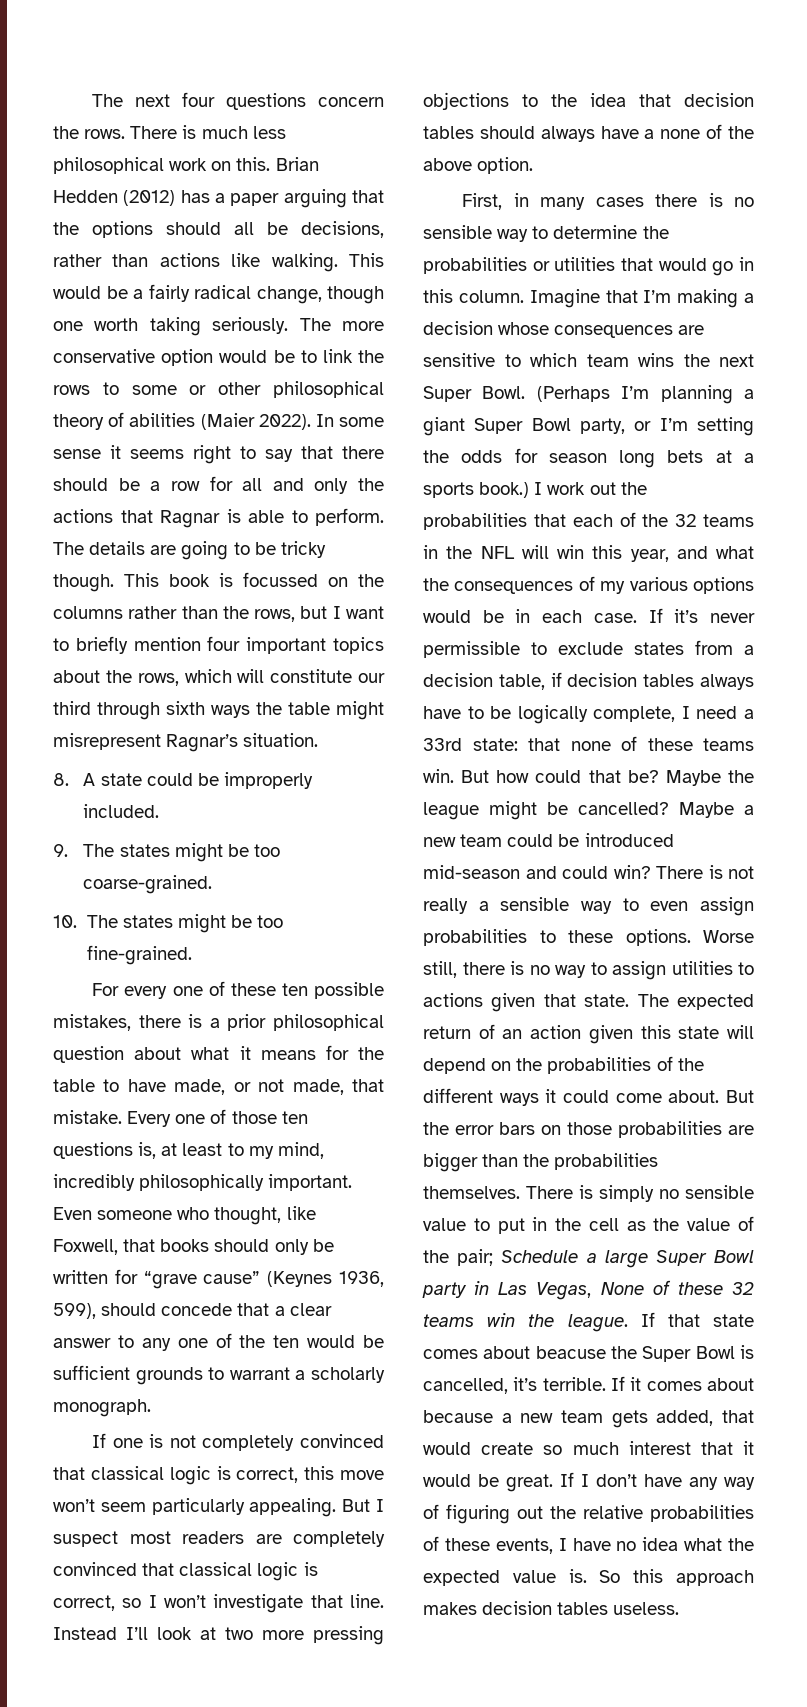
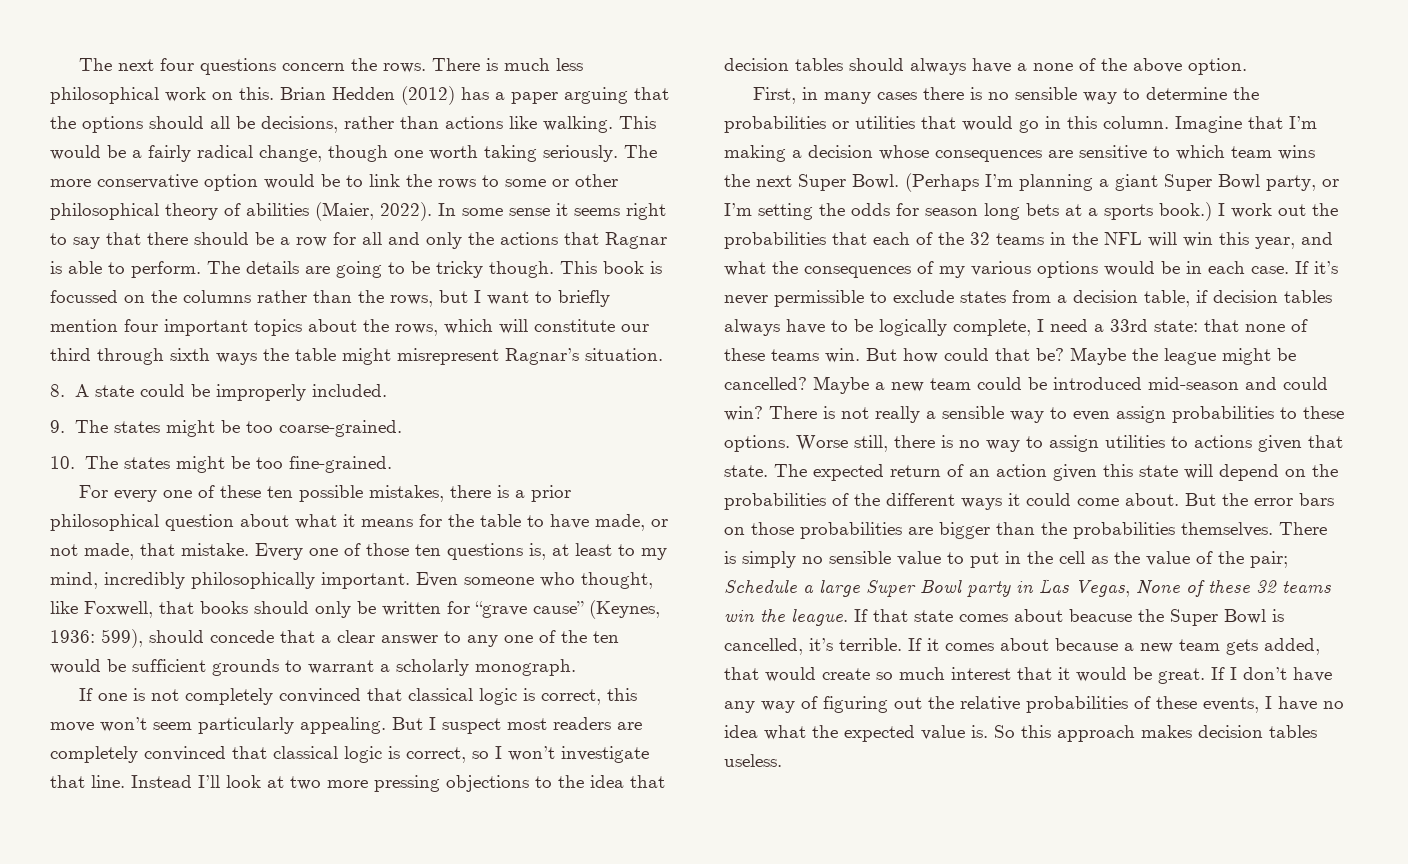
[200,413,255,430] (Maier -> [315,202,374,221] (Maier,
[267,1271,385,1287] (Keynes 1936, -> [589,600,660,619] [50,630,95,643] (Keynes, 1936:

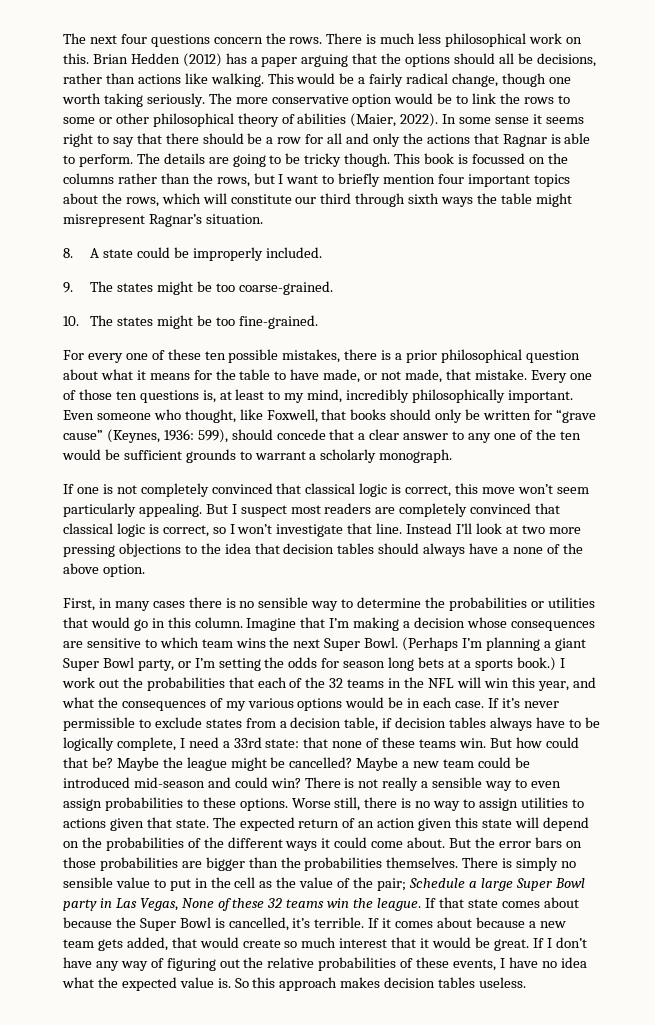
[1069,609,1132,622] beacuse -> [63,917,112,928] because

